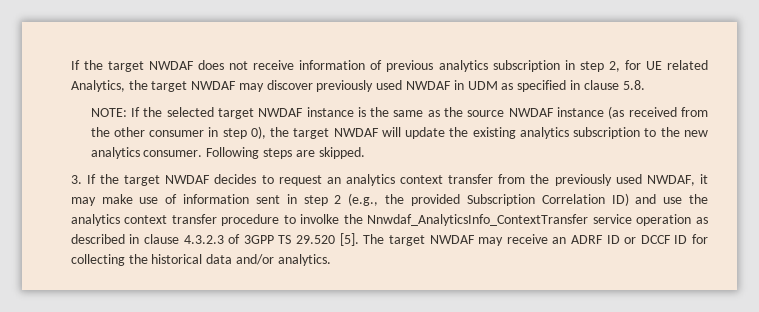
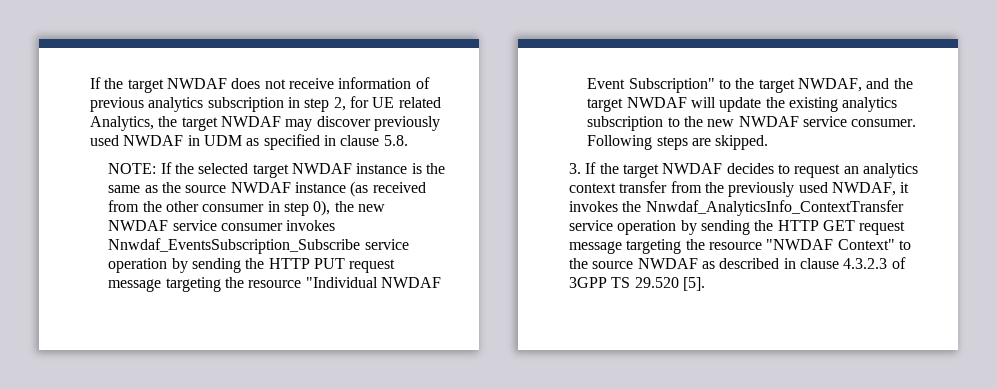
(290, 132) none -> [357,204,385,212] [108,220,336,231] [108,238,409,254] [108,258,396,273] [108,277,441,292] [587,78,913,93] new NWDAF service consumer invokes Nnwdaf_EventsSubscription_Subscribe service operation by sending the HTTP PUT request message targeting the resource "Individual NWDAF Event Subscription" to the target NWDAF, and the
[90,147,140,159] analytics -> [738,116,847,127] NWDAF service
[70,193,709,206] [70,214,692,226] may make use of information sent in step 2 (e.g., the provided Subscription Correlation ID) and use the analytics context transfer procedure to involke the Nnwdaf_AnalyticsInfo_ContextTransfer service operation -> [569,200,904,216] [569,220,906,235] [569,239,912,254] [569,258,698,269] invokes the Nnwdaf_AnalyticsInfo_ContextTransfer service operation by sending the HTTP GET request message targeting the resource "NWDAF Context" to the source NWDAF
[363,234,709,246] [70,254,331,266] The target NWDAF may receive an ADRF ID or DCCF ID for collecting the historical data and/or analytics. -> (706, 284) none

